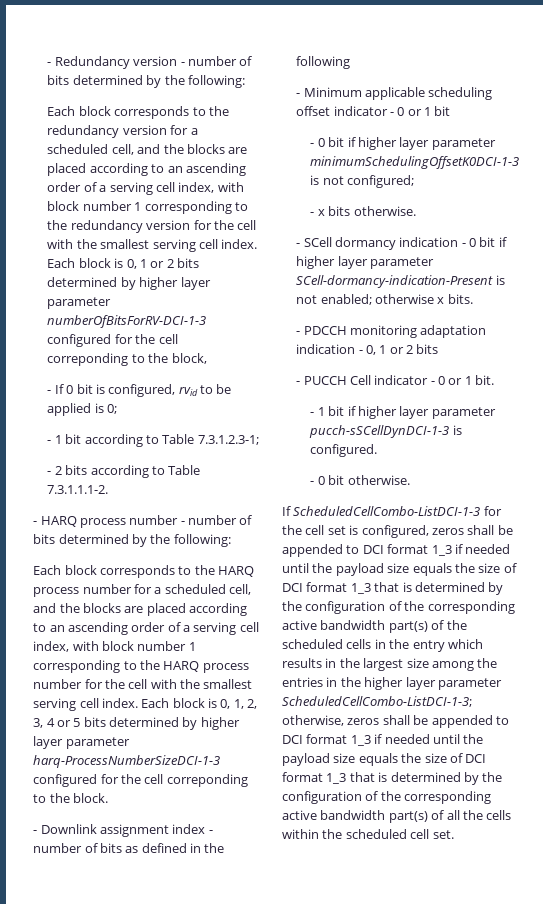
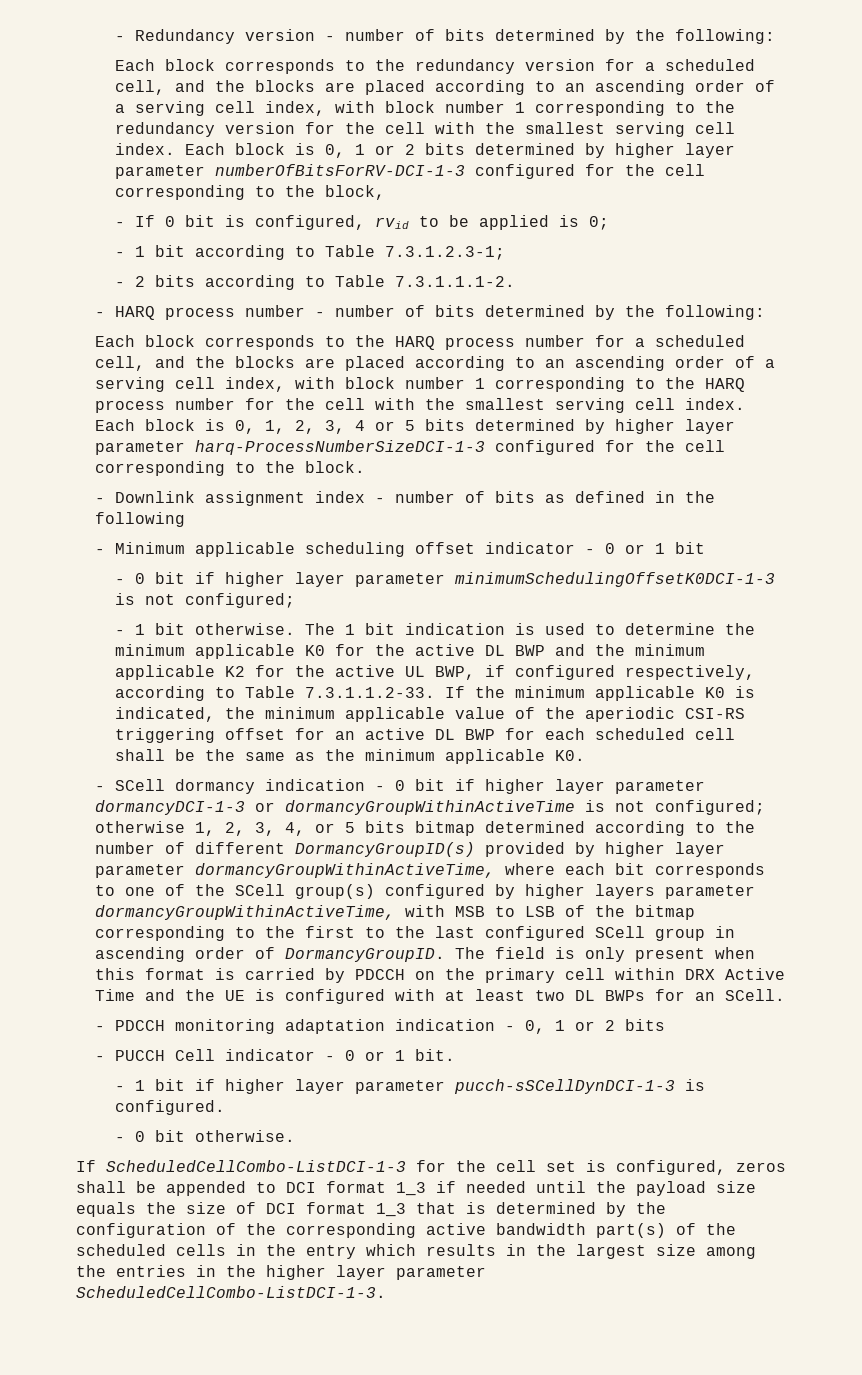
[47,353,129,366] correponding -> [114,185,245,200] corresponding
[166,774,248,787] correponding -> [95,461,226,476] corresponding
[317,206,416,216] x bits otherwise. -> [134,623,755,635] [114,644,705,659] [114,665,755,680] [114,686,755,701] [114,707,745,722] [114,728,735,743] [114,749,585,764] 1 bit otherwise. The 1 bit indication is used to determine the minimum applicable K0 for the active DL BWP and the minimum applicable K2 for the active UL BWP, if configured respectively, according to Table 7.3.1.1.2-33. If the minimum applicable K0 is indicated, the minimum applicable value of the aperiodic CSI-RS triggering offset for an active DL BWP for each scheduled cell shall be the same as the minimum applicable K0.
[296,275,505,288] [296,294,473,305] SCell-dormancy-indication-Present is not enabled; otherwise x bits. -> [95,800,766,815] [95,821,756,836] [95,842,726,857] [95,863,766,878] [95,884,756,899] [95,905,696,920] [95,926,736,941] [95,947,756,962] [95,968,786,983] [95,989,786,1004] dormancyDCI-1-3 or dormancyGroupWithinActiveTime is not configured; otherwise 1, 2, 3, 4, or 5 bits bitmap determined according to the number of different DormancyGroupID(s) provided by higher layer parameter dormancyGroupWithinActiveTime, where each bit corresponds to one of the SCell group(s) configured by higher layers parameter dormancyGroupWithinActiveTime, with MSB to LSB of the bitmap corresponding to the first to the last configured SCell group in ascending order of DormancyGroupID. The field is only present when this format is carried by PDCCH on the primary cell within DRX Active Time and the UE is configured with at least two DL BWPs for an SCell.
[282,696,472,707] [282,715,509,728] [282,734,484,746] [282,753,487,766] [282,772,503,785] [282,791,492,804] [282,810,512,823] [282,829,454,839] ScheduledCellCombo-ListDCI-1-3; otherwise, zeros shall be appended to DCI format 1_3 if needed until the payload size equals the size of DCI format 1_3 that is determined by the configuration of the corresponding active bandwidth part(s) of all the cells within the scheduled cell set. -> [76,1286,386,1298] ScheduledCellCombo-ListDCI-1-3.

